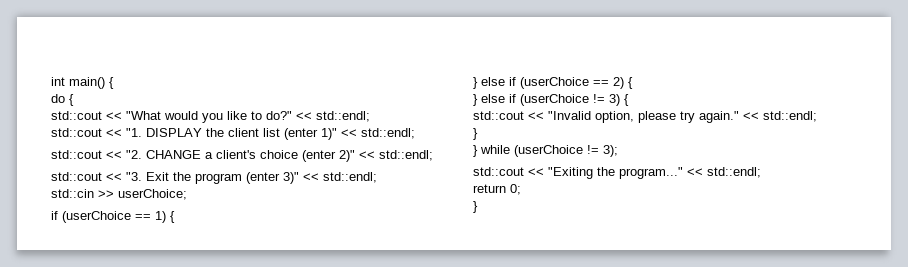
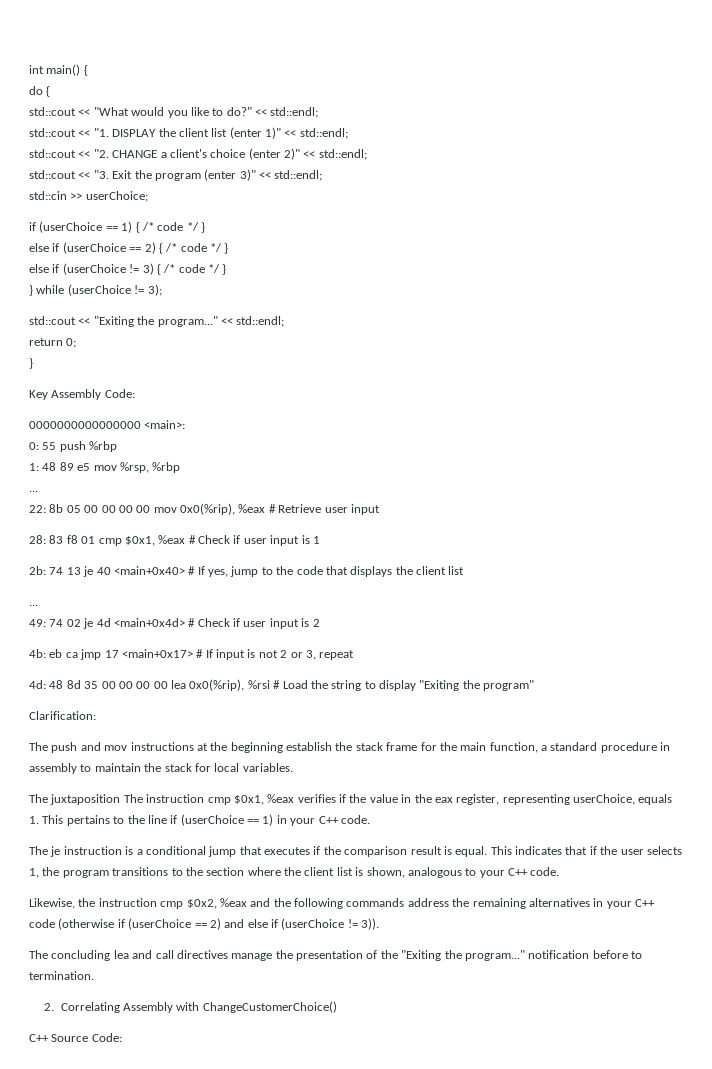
[473,77,478,89] // } -> [141,222,205,233] /* code */ } //
[473,94,478,106] // } -> [165,243,229,254] /* code */ } //
[473,111,817,123] // std::cout << "Invalid option, please try again." << std::endl; // -> [163,264,220,273] /* code */
(478, 207) none -> [29,389,135,400] [29,420,186,429] [29,441,118,452] [29,462,181,473] [29,490,38,492] [29,503,380,515] [29,535,320,546] [29,566,465,577] [29,604,38,606] [29,618,320,629] [29,649,355,660] [29,679,535,691] [29,711,96,720] [29,742,671,753] [29,763,293,774] [29,794,673,805] [29,814,370,826] [29,846,682,857] [29,867,560,878] [29,898,655,909] [29,918,380,930] [29,950,642,961] [29,971,94,980] [44,1001,337,1013] [29,1033,122,1042] // Key Assembly Code: // 0000000000000000 <main>: // 0: 55 push %rbp // 1: 48 89 e5 mov %rsp, %rbp // ... // 22: 8b 05 00 00 00 00 mov 0x0(%rip), %eax # Retrieve user input // 28: 83 f8 01 cmp $0x1, %eax # Check if user input is 1 // 2b: 74 13 je 40 <main+0x40> # If yes, jump to the code that displays the client list // ... // 49: 74 02 je 4d <main+0x4d> # Check if user input is 2 // 4b: eb ca jmp 17 <main+0x17> # If input is not 2 or 3, repeat // 4d: 48 8d 35 00 00 00 00 lea 0x0(%rip), %rsi # Load the string to display "Exiting the program" // Clarification: // The push and mov instructions at the beginning establish the stack frame for the main function, a standard procedure in assembly to maintain the stack for local variables. // The juxtaposition The instruction cmp $0x1, %eax verifies if the value in the eax register, representing userChoice, equals 1. This pertains to the line if (userChoice == 1) in your C++ code. // The je instruction is a conditional jump that executes if the comparison result is equal. This indicates that if the user selects 1, the program transitions to the section where the client list is shown, analogous to your C++ code. // Likewise, the instruction cmp $0x2, %eax and the following commands address the remaining alternatives in your C++ code (otherwise if (userChoice == 2) and else if (userChoice != 3)). // The concluding lea and call directives manage the presentation of the "Exiting the program..." notification before to termination. // 2. Correlating Assembly with ChangeCustomerChoice() // C++ Source Code:

